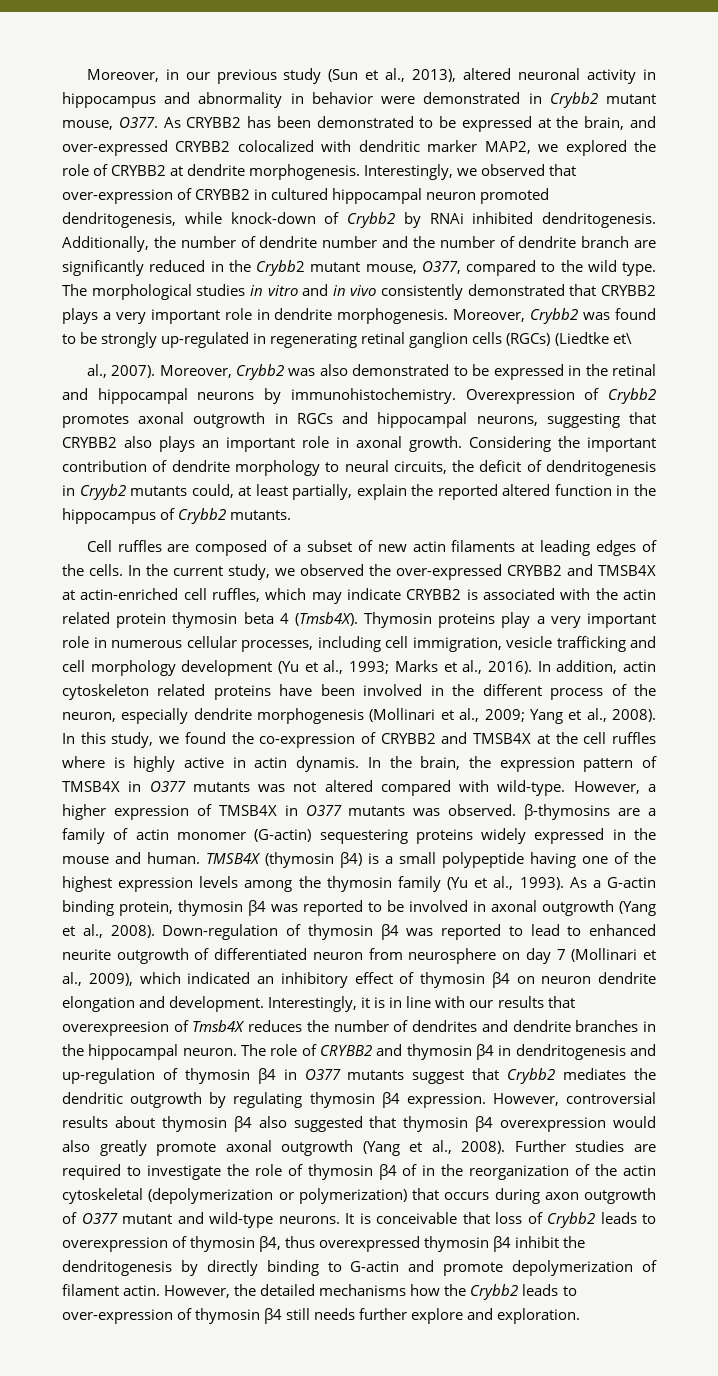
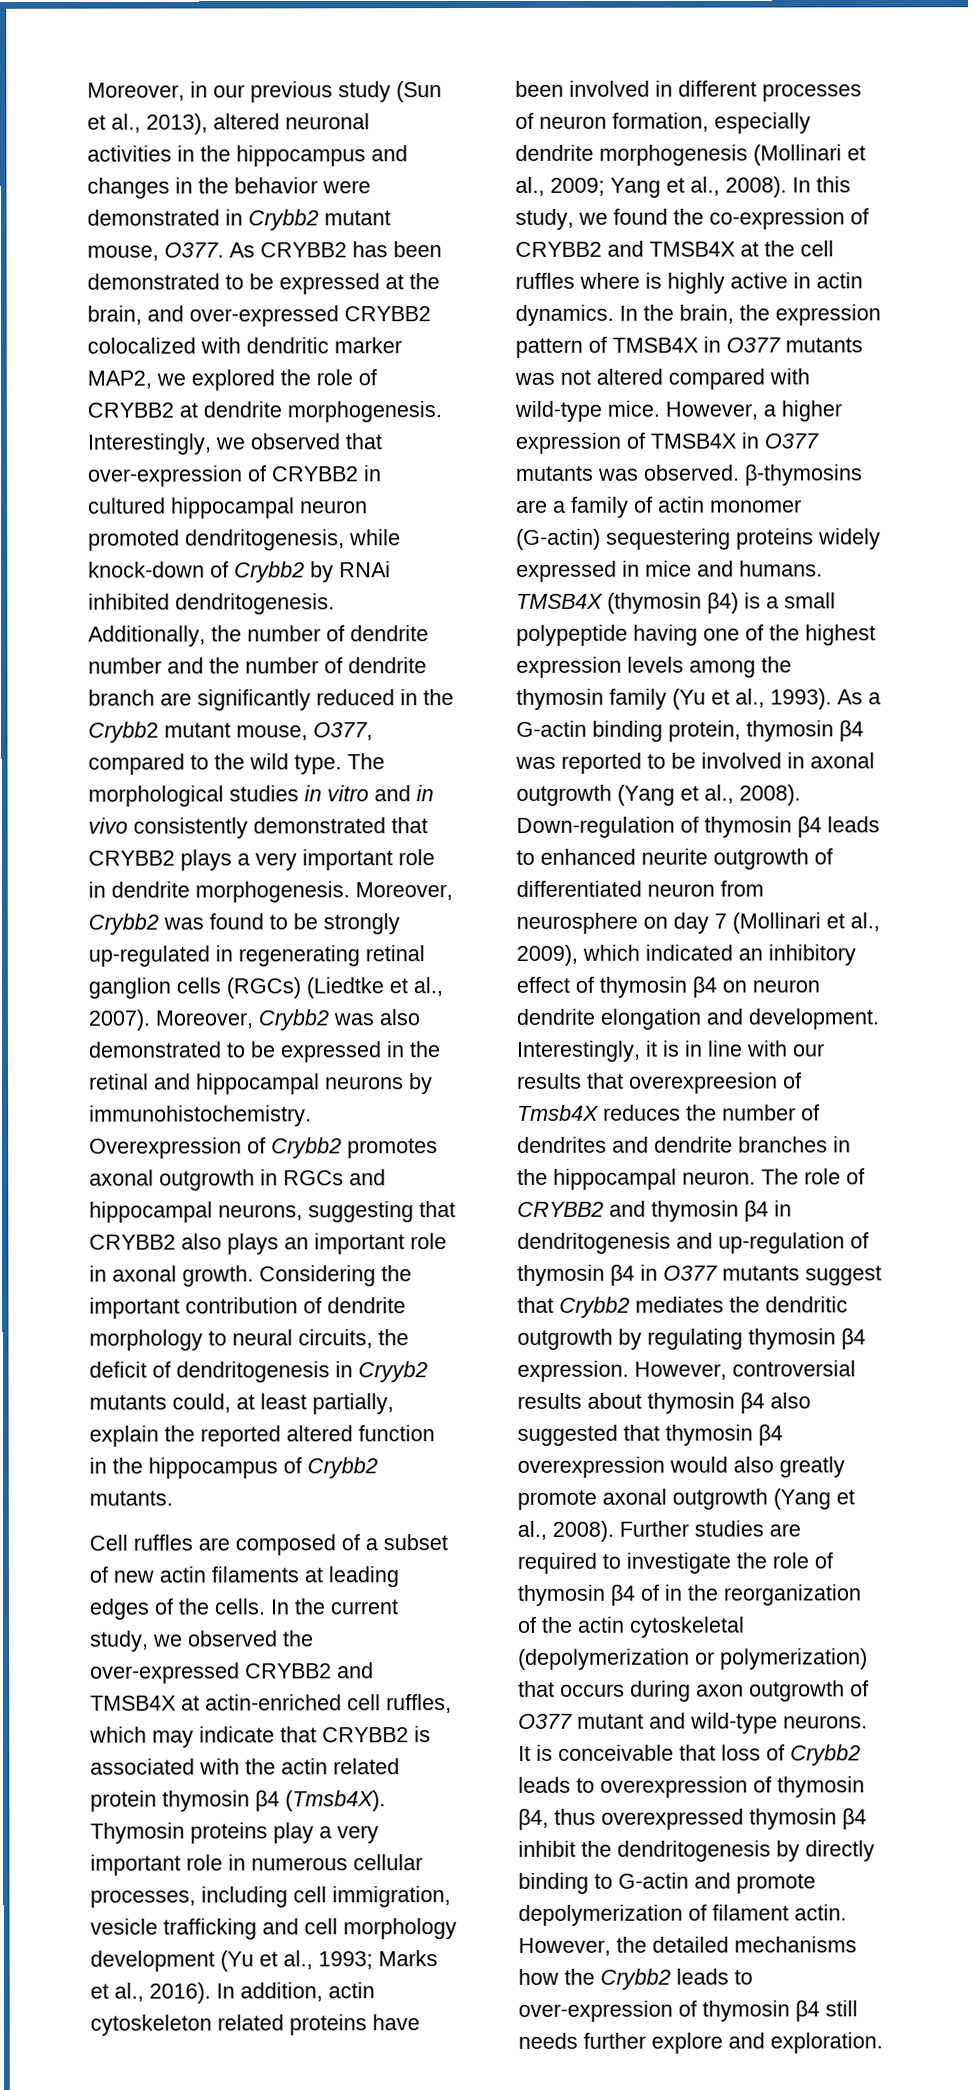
[587,69,656,84] [62,92,304,108] activity in hippocampus and abnormality in -> [87,145,408,167] [87,177,229,199] activities in the hippocampus and changes in the
[612,333,632,344] et\ // -> [389,978,408,994] et
(401, 594) none -> [280,1726,317,1743] that
[243,612,289,624] beta 4 -> [255,1790,280,1812] β4
[452,684,656,700] [62,712,116,722] the different process of the neuron, -> [678,80,862,102] [515,112,709,132] different processes of neuron formation,
[296,756,360,772] dynamis. -> [515,304,614,326] dynamics.
[497,780,566,796] wild-type. -> [514,400,660,422] wild-type mice.
[634,828,656,840] [62,852,200,864] the mouse and human. -> [645,560,823,577] mice and humans.
[406,924,560,940] was reported to lead -> [827,816,880,833] leads

